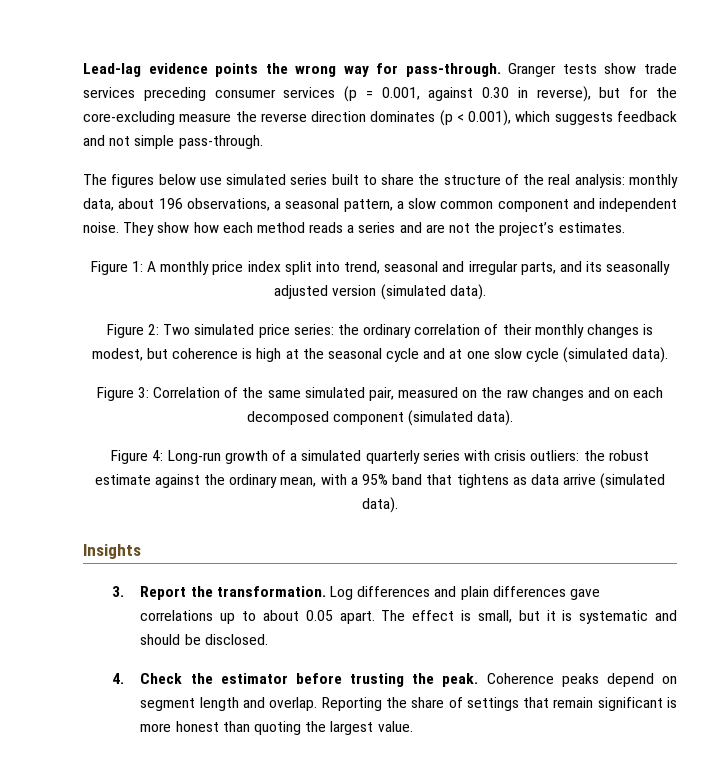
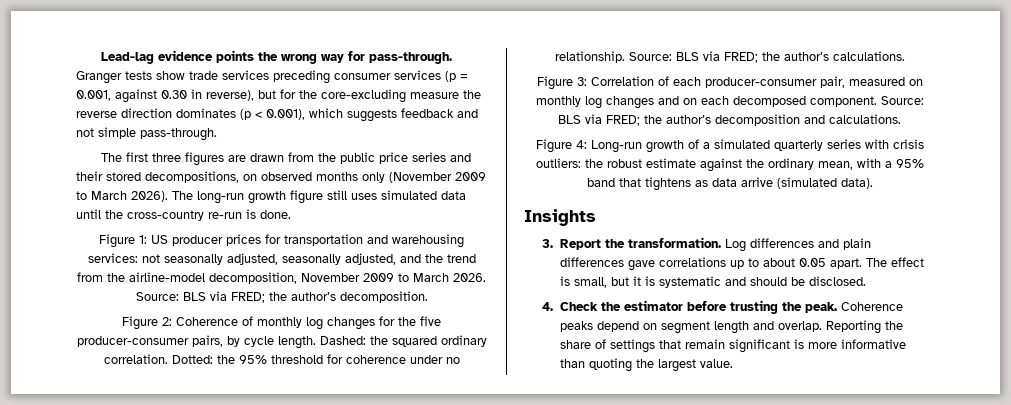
[111,174,678,188] [83,198,677,212] [83,222,625,236] [90,261,671,275] [274,284,486,300] [106,324,654,338] [91,347,669,363] figures below use simulated series built to share the structure of the real analysis: monthly data, about 196 observations, a seasonal pattern, a slow common component and independent noise. They show how each method reads a series and are not the project’s estimates. // Figure 1: A monthly price index split into trend, seasonal and irregular parts, and its seasonally adjusted version (simulated data). // Figure 2: Two simulated price series: the ordinary correlation of their monthly changes is modest, but coherence is high at the seasonal cycle and at one slow cycle (simulated data). -> [126,152,472,166] [76,171,486,183] [76,190,466,204] [76,209,291,221] [99,234,464,248] [87,253,476,265] [77,272,486,284] [135,291,428,303] [122,316,441,330] [76,335,487,349] [103,354,460,364] [554,51,905,63] first three figures are drawn from the public price series and their stored decompositions, on observed months only (November 2009 to March 2026). The long-run growth figure still uses simulated data until the cross-country re-run is done. // Figure 1: US producer prices for transportation and warehousing services: not seasonally adjusted, seasonally adjusted, and the trend from the airline-model decomposition, November 2009 to March 2026. Source: BLS via FRED; the author’s decomposition. // Figure 2: Coherence of monthly log changes for the five producer-consumer pairs, by cycle length. Dashed: the squared ordinary correlation. Dotted: the 95% threshold for coherence under no relationship. Source: BLS via FRED; the author’s calculations.
[242,387,365,398] the same simulated -> [672,77,817,88] each producer-consumer
[481,387,528,398] the raw -> [535,96,602,109] monthly log
[332,410,514,426] component (simulated data). -> [809,96,924,107] [558,114,901,126] component. Source: BLS via FRED; the author’s decomposition and calculations.
[175,721,219,732] honest -> [841,339,907,349] informative

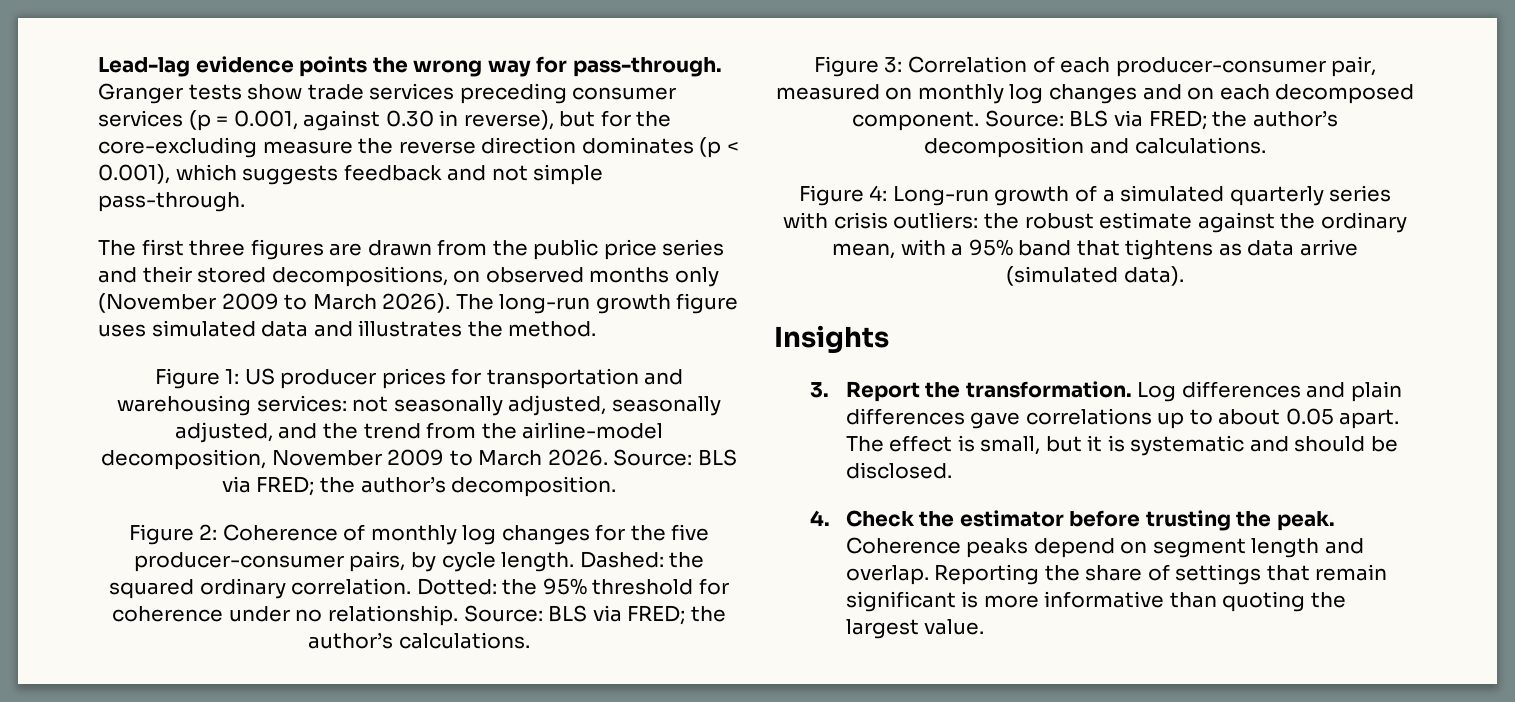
[327,190,347,200] still -> (739, 303) none
[76,209,291,221] until the cross-country re-run is done. -> [313,320,597,337] and illustrates the method.

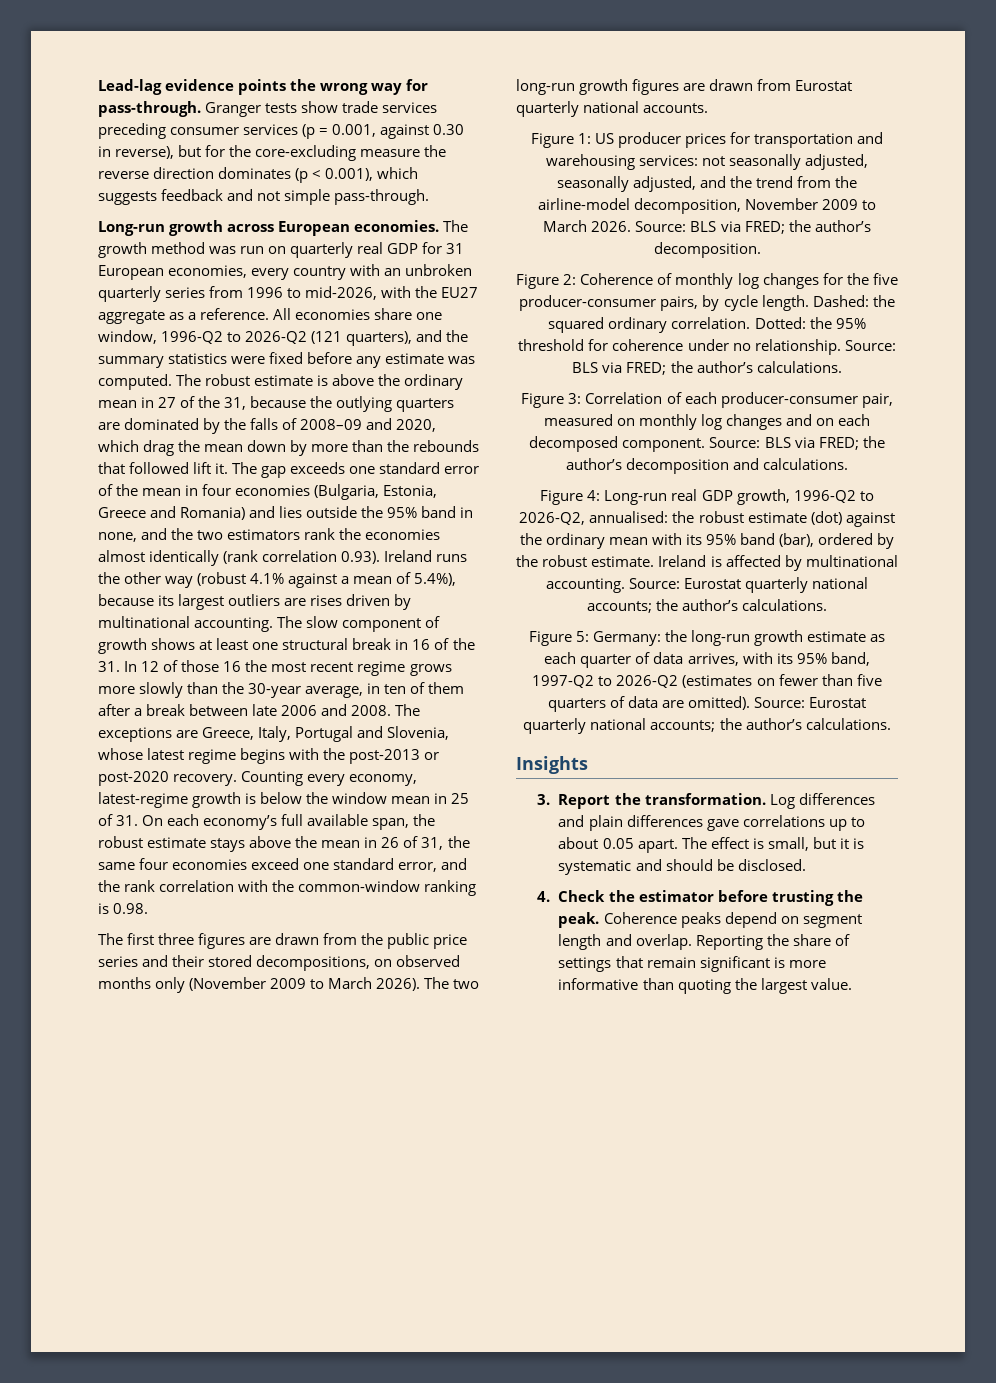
(245, 202) none -> [98,220,469,236] [98,242,465,258] [98,264,473,280] [98,286,479,302] [98,308,443,324] [98,330,469,346] [98,352,476,368] [98,374,464,390] [98,396,455,412] [98,418,437,434] [98,440,480,456] [98,462,480,478] [98,484,438,500] [98,506,474,520] [98,528,441,542] [98,550,468,566] [98,572,457,588] [98,594,412,610] [98,616,441,632] [98,638,475,654] [98,660,452,676] [98,682,465,698] [98,704,421,716] [98,726,450,742] [98,748,440,764] [98,771,418,786] [98,792,470,808] [98,814,436,830] [98,836,470,852] [98,858,468,872] [98,880,477,896] [98,903,149,914] // Long-run growth across European economies. The growth method was run on quarterly real GDP for 31 European economies, every country with an unbroken quarterly series from 1996 to mid-2026, with the EU27 aggregate as a reference. All economies share one window, 1996-Q2 to 2026-Q2 (121 quarters), and the summary statistics were fixed before any estimate was computed. The robust estimate is above the ordinary mean in 27 of the 31, because the outlying quarters are dominated by the falls of 2008–09 and 2020, which drag the mean down by more than the rebounds that followed lift it. The gap exceeds one standard error of the mean in four economies (Bulgaria, Estonia, Greece and Romania) and lies outside the 95% band in none, and the two estimators rank the economies almost identically (rank correlation 0.93). Ireland runs the other way (robust 4.1% against a mean of 5.4%), because its largest outliers are rises driven by multinational accounting. The slow component of growth shows at least one structural break in 16 of the 31. In 12 of those 16 the most recent regime grows more slowly than the 30-year average, in ten of them after a break between late 2006 and 2008. The exceptions are Greece, Italy, Portugal and Slovenia, whose latest regime begins with the post-2013 or post-2020 recovery. Counting every economy, latest-regime growth is below the window mean in 25 of 31. On each economy’s full available span, the robust estimate stays above the mean in 26 of 31, the same four economies exceed one standard error, and the rank correlation with the common-window ranking is 0.98.
[499,293,739,314] [98,320,597,337] long-run growth figure uses simulated data and illustrates the method. -> [453,979,480,989] [516,79,853,95] [516,101,709,117] two long-run growth figures are drawn from Eurostat quarterly national accounts.
[994,185,1392,206] [783,212,1193,229] growth of a simulated quarterly series with crisis outliers: the robust estimate -> [671,489,874,505] [519,511,842,525] real GDP growth, 1996-Q2 to 2026-Q2, annualised: the robust estimate (dot)
[832,239,1358,260] [1006,266,1184,286] mean, with a 95% band that tightens as data arrive (simulated data). -> [608,533,895,549] [516,555,898,571] [545,577,869,593] [586,599,828,613] [528,630,886,646] [544,652,870,668] [532,674,882,688] [547,696,867,712] [523,718,891,734] mean with its 95% band (bar), ordered by the robust estimate. Ireland is affected by multinational accounting. Source: Eurostat quarterly national accounts; the author’s calculations. // Figure 5: Germany: the long-run growth estimate as each quarter of data arrives, with its 95% band, 1997-Q2 to 2026-Q2 (estimates on fewer than five quarters of data are omitted). Source: Eurostat quarterly national accounts; the author’s calculations.

